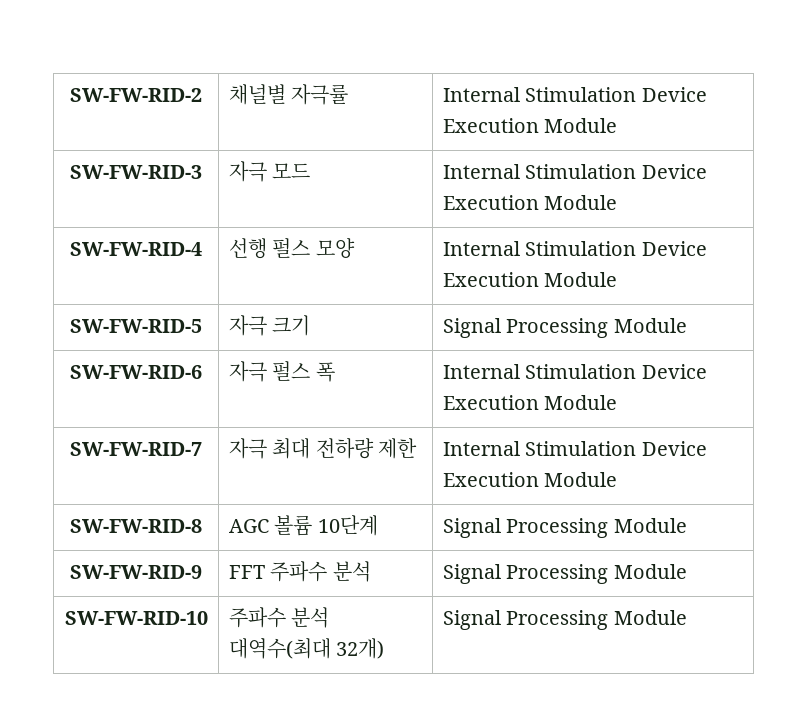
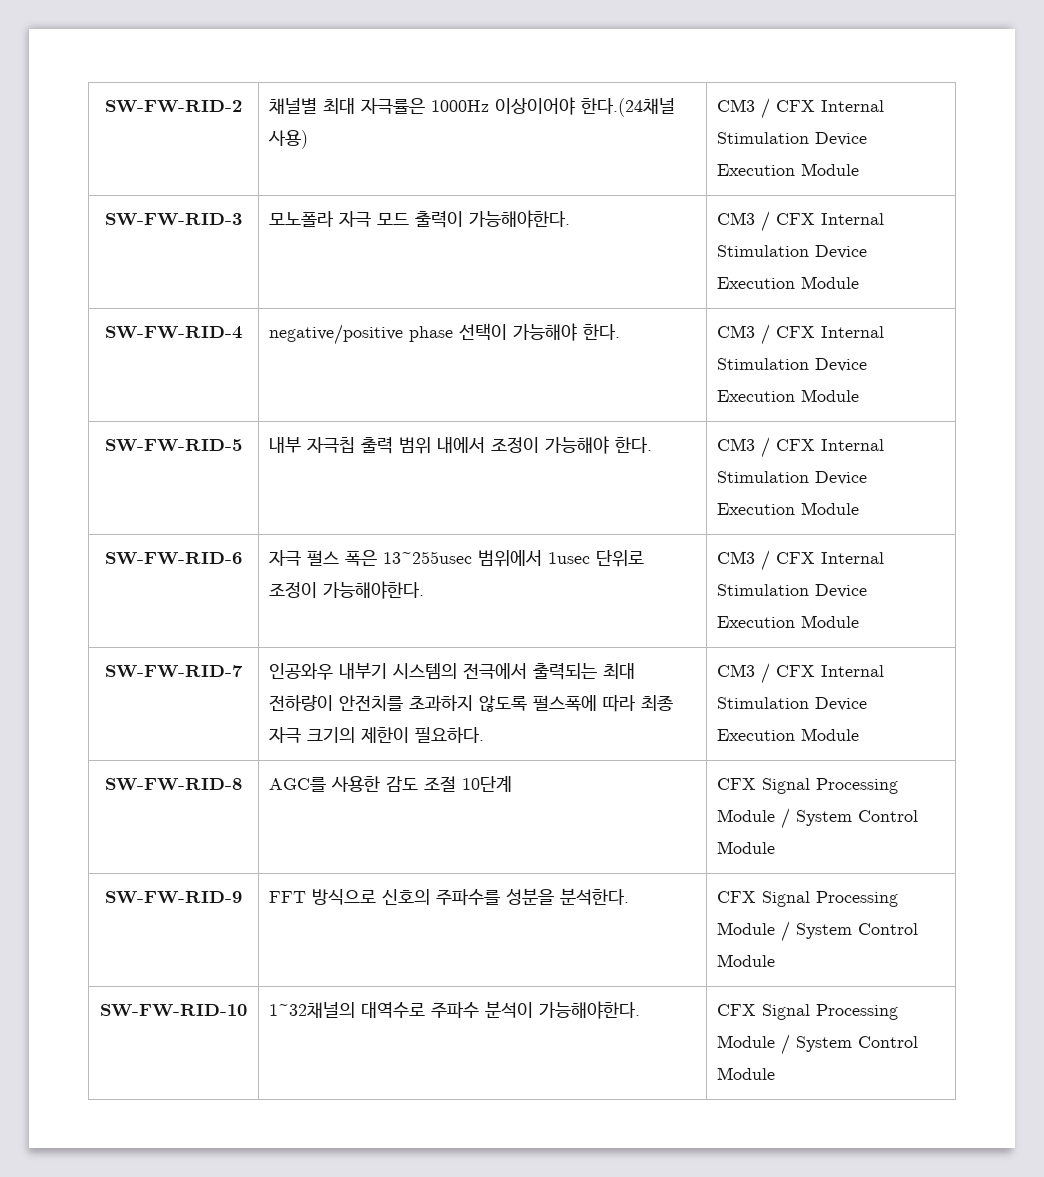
[291,84,349,105] 자극률 | -> [323,97,676,117] [268,130,309,149] [717,98,816,119] 최대 자극률은 1000Hz 이상이어야 한다.(24채널 사용) | CM3 / CFX
(202, 172) none -> [269,211,335,227] 모노폴라
(311, 171) | -> [415,210,571,228] [717,211,816,232] 출력이 가능해야한다. | CM3 / CFX
[228,238,355,259] 선행 펄스 모양 | -> [269,323,621,345] [717,324,816,345] negative/positive phase 선택이 가능해야 한다. | CM3 / CFX
[228,315,311,336] [442,318,687,338] [70,365,202,379] [228,361,335,382] 자극 크기 | Signal Processing Module // SW-FW-RID-6 | 자극 펄스 폭 | -> [269,436,653,454] [717,437,885,458] [717,471,868,485] [717,502,860,515] [105,552,242,565] [269,550,645,567] [269,581,425,599] [717,550,816,571] 내부 자극칩 출력 범위 내에서 조정이 가능해야 한다. | CM3 / CFX Internal Stimulation Device Execution Module // SW-FW-RID-6 | 자극 펄스 폭은 13~255usec 범위에서 1usec 단위로 조정이 가능해야한다. | CM3 / CFX
[228,438,417,459] 자극 최대 전하량 제한 | -> [269,663,636,680] [269,694,674,712] [269,727,485,743] [717,663,816,684] 인공와우 내부기 시스템의 전극에서 출력되는 최대 전하량이 안전치를 초과하지 않도록 펄스폭에 따라 최종 자극 크기의 제한이 필요하다. | CM3 / CFX
[228,515,313,536] AGC 볼륨 -> [269,776,457,792] AGC를 사용한 감도 조절
[442,518,687,538] [70,565,202,579] [228,561,371,582] [442,564,687,584] [64,611,208,625] [228,607,330,628] [228,638,385,659] [442,610,609,630] Signal Processing Module // SW-FW-RID-9 | FFT 주파수 분석 | Signal Processing Module // SW-FW-RID-10 | 주파수 분석 대역수(최대 32개) | Signal Processing -> [717,778,899,794] [717,808,919,829] [717,841,776,854] [105,891,242,904] [269,888,630,906] [717,891,899,907] [717,921,919,942] [717,954,776,967] [100,1004,247,1017] [269,1001,641,1019] [717,1004,899,1020] [717,1034,919,1055] CFX Signal Processing Module / System Control Module // SW-FW-RID-9 | FFT 방식으로 신호의 주파수를 성분을 분석한다. | CFX Signal Processing Module / System Control Module // SW-FW-RID-10 | 1~32채널의 대역수로 주파수 분석이 가능해야한다. | CFX Signal Processing Module / System Control

